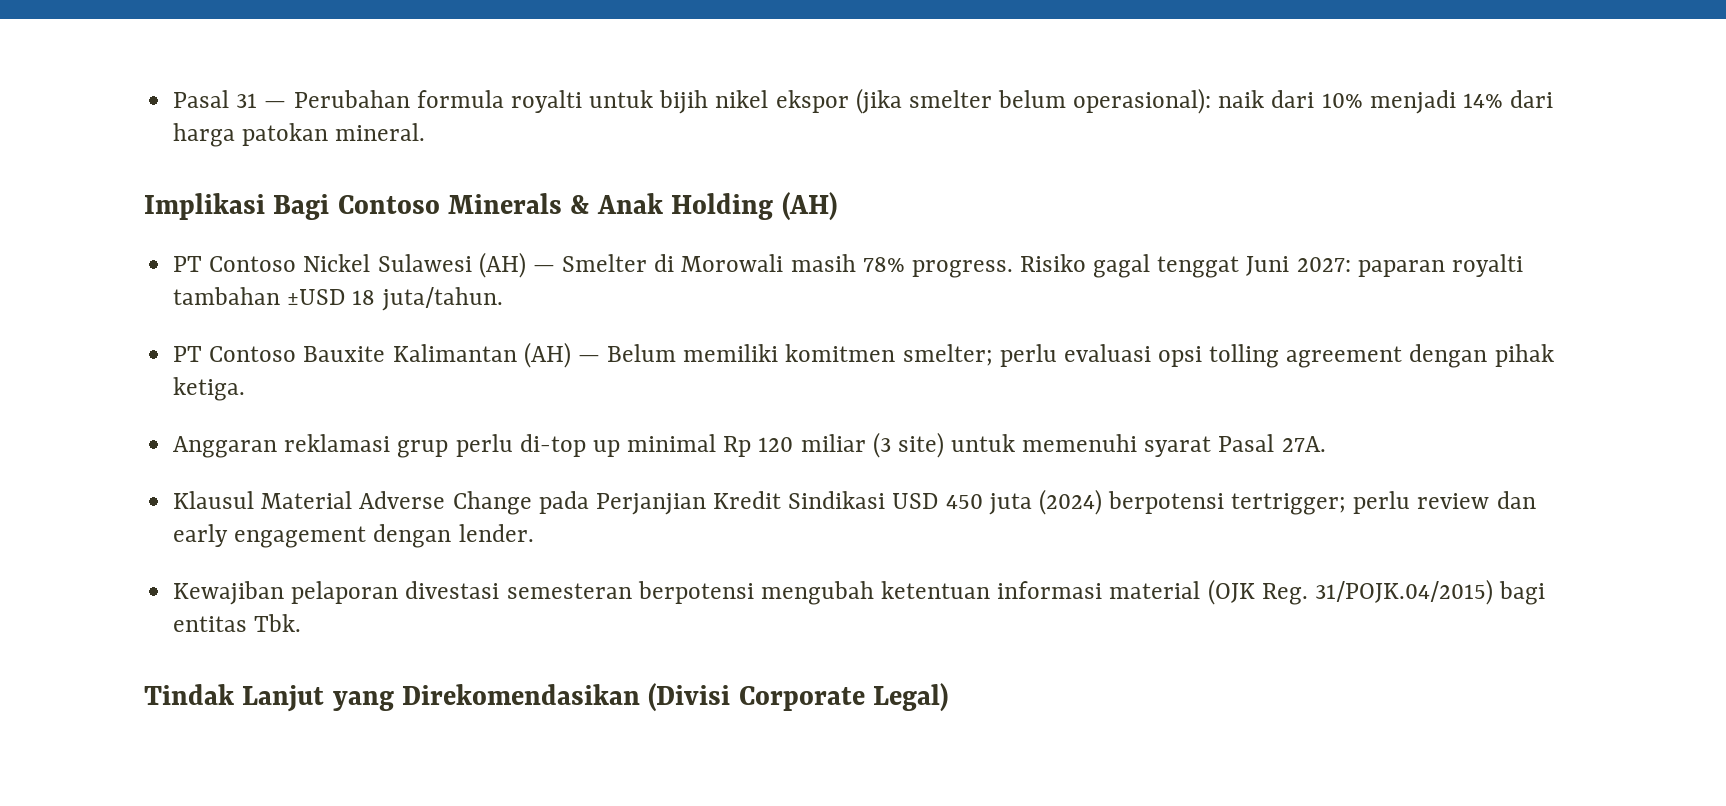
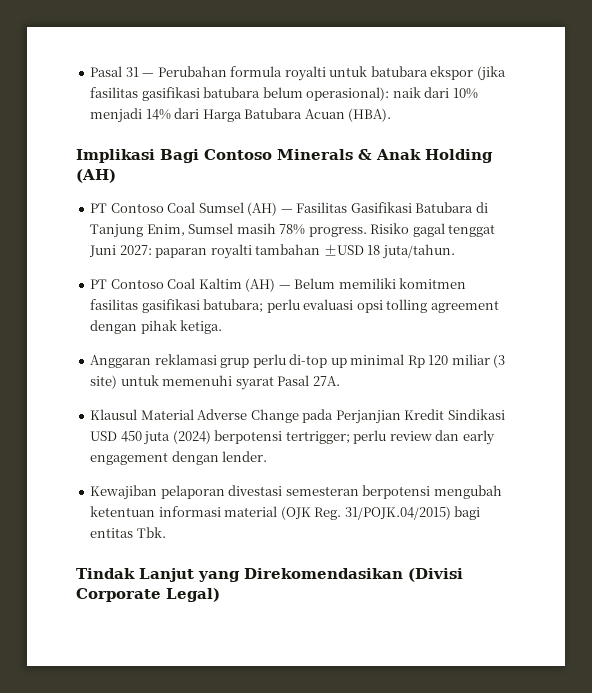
[659,88,992,114] bijih nikel ekspor (jika smelter -> [370,66,506,81] [90,87,261,101] batubara ekspor (jika fasilitas gasifikasi batubara
[173,123,426,147] harga patokan mineral. -> [202,108,392,122] Harga Batubara Acuan (HBA).
[303,252,784,278] Nickel Sulawesi (AH) — Smelter di Morowali -> [167,202,488,216] [90,223,234,238] Coal Sumsel (AH) — Fasilitas Gasifikasi Batubara di Tanjung Enim, Sumsel
[303,344,517,362] Bauxite Kalimantan -> [167,278,242,289] Coal Kaltim
[902,344,993,366] smelter; -> [90,299,264,313] fasilitas gasifikasi batubara;

